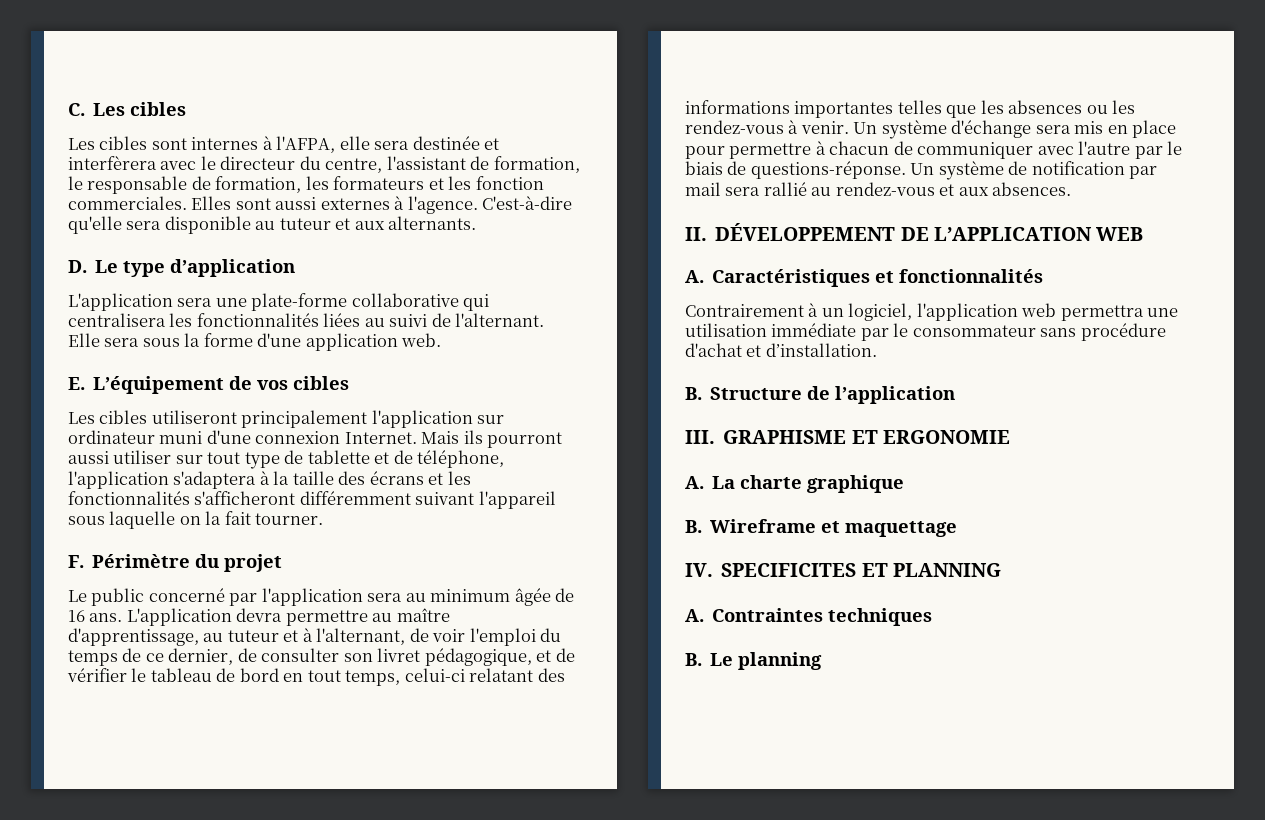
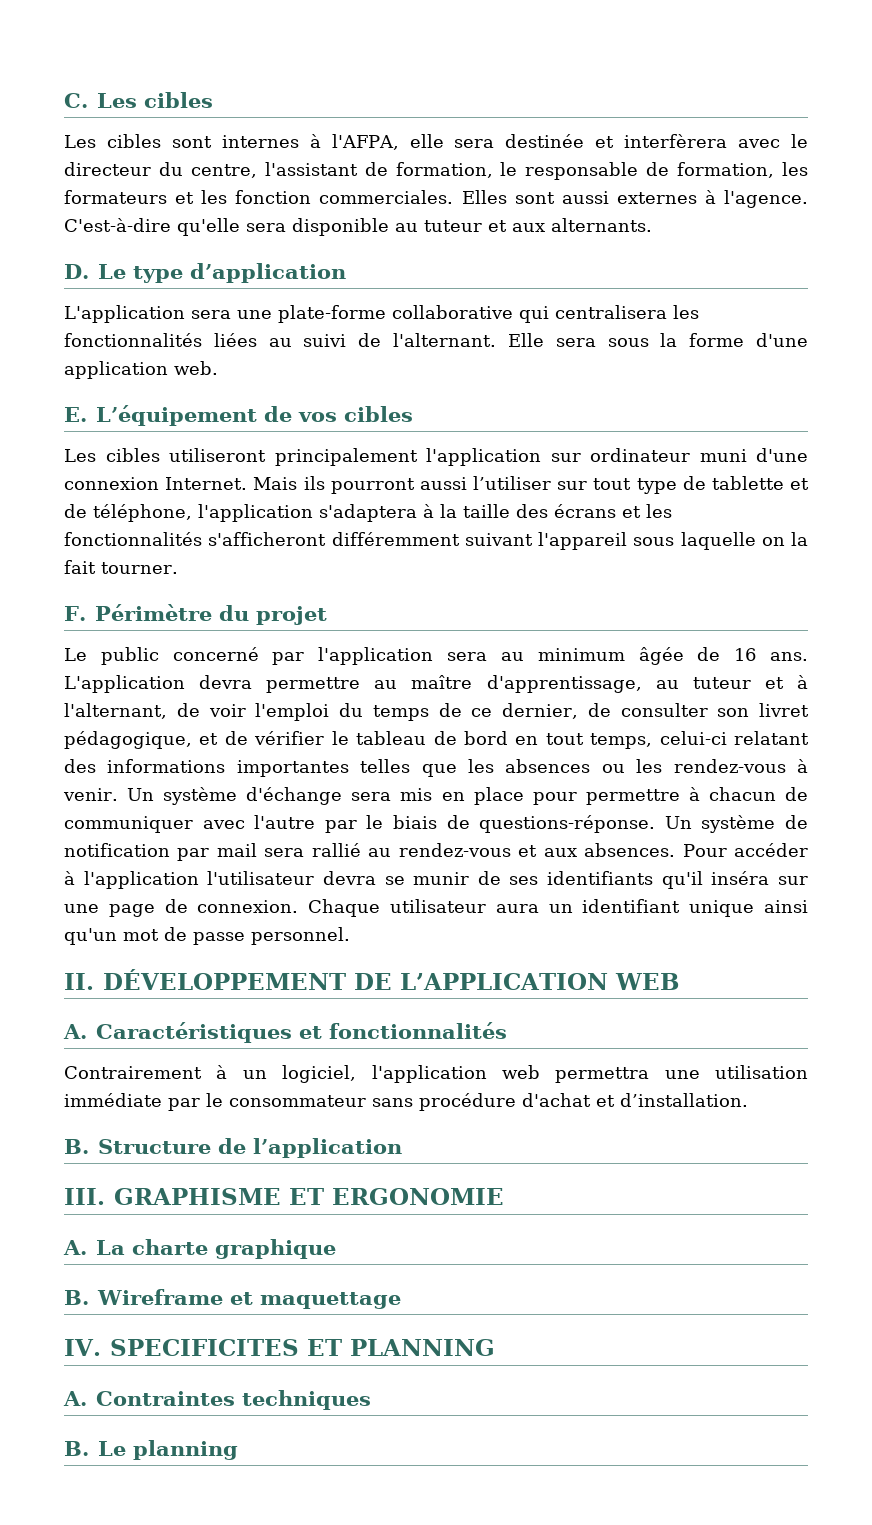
[113,450,172,464] utiliser -> [473,476,551,490] l’utiliser
(1072, 189) none -> [682,843,808,857] [64,871,808,889] [64,899,808,917] [64,927,350,945] Pour accéder à l'application l'utilisateur devra se munir de ses identifiants qu'il inséra sur une page de connexion. Chaque utilisateur aura un identifiant unique ainsi qu'un mot de passe personnel.

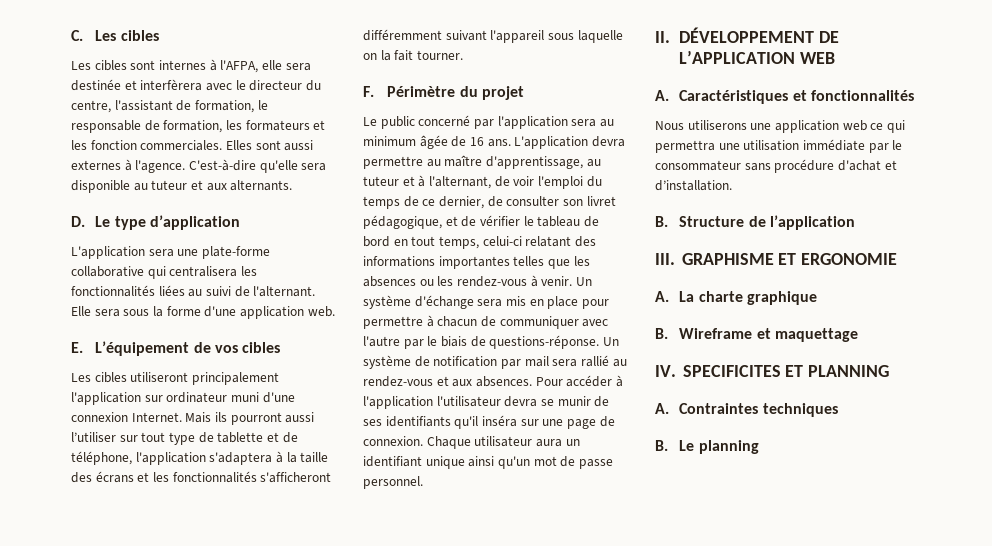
[64,1065,540,1083] Contrairement à un logiciel, l'application web -> [655,120,905,133] Nous utiliserons une application web ce qui

